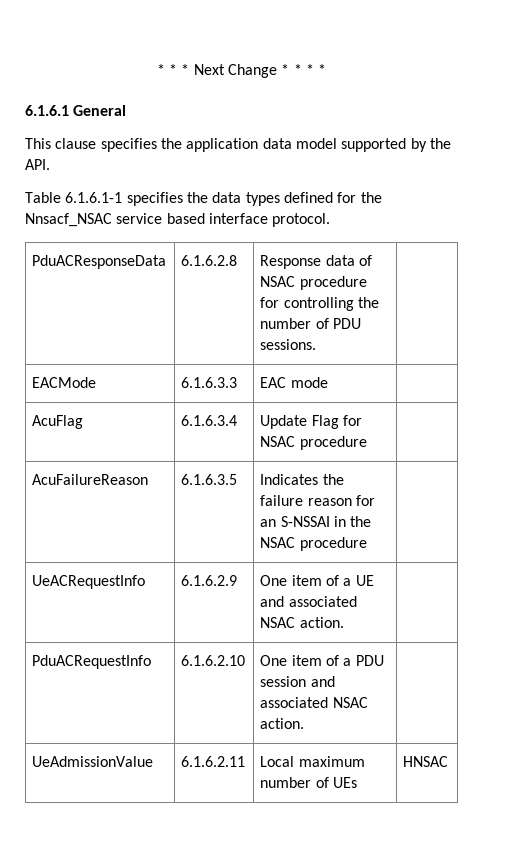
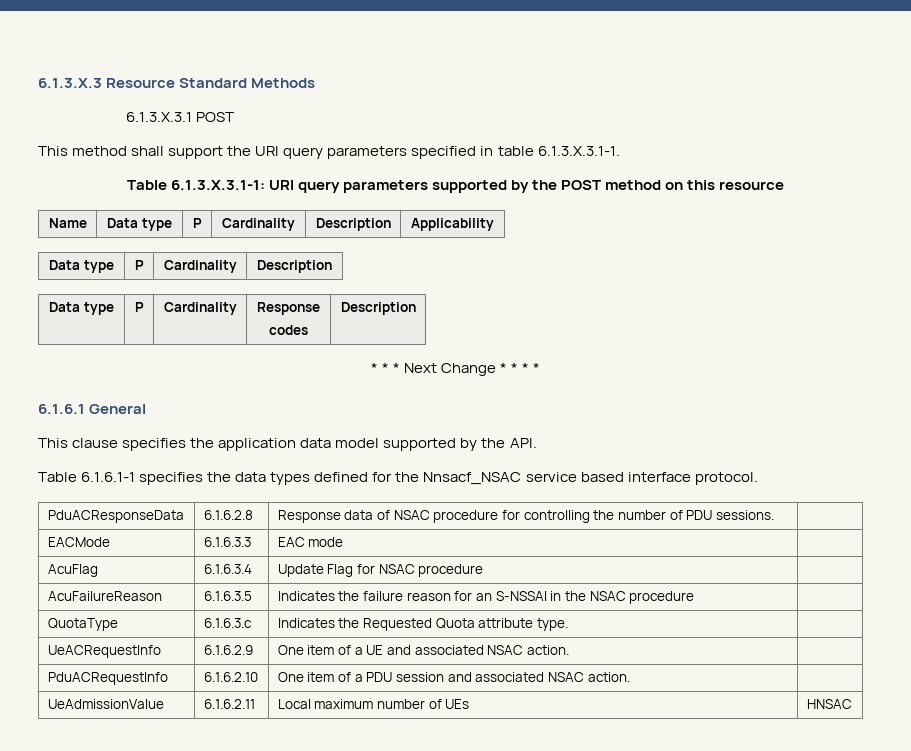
(156, 69) none -> [38,78,316,88] [126,112,235,122] [38,146,620,159] [126,180,785,193] [48,218,87,228] [107,218,172,231] [192,218,202,228] [222,218,295,231] [315,218,391,231] [411,218,494,231] [49,260,114,273] [134,260,144,270] [163,260,237,273] [257,260,332,273] [49,302,114,315] [134,302,144,312] [163,302,237,315] [257,302,320,315] [269,325,308,335] [340,302,416,315] 6.1.3.X.3 Resource Standard Methods // 6.1.3.X.3.1 POST // This method shall support the URI query parameters specified in table 6.1.3.X.3.1-1. // Table 6.1.3.X.3.1-1: URI query parameters supported by the POST method on this resource // Name | Data type | P | Cardinality | Description | Applicability // Data type | P | Cardinality | Description // Data type | P | Cardinality | Response // codes | Description //
(367, 544) none -> [47,618,118,631] [203,618,252,628] [277,618,568,631] // QuotaType | 6.1.6.3.c | Indicates the Requested Quota attribute type. |

